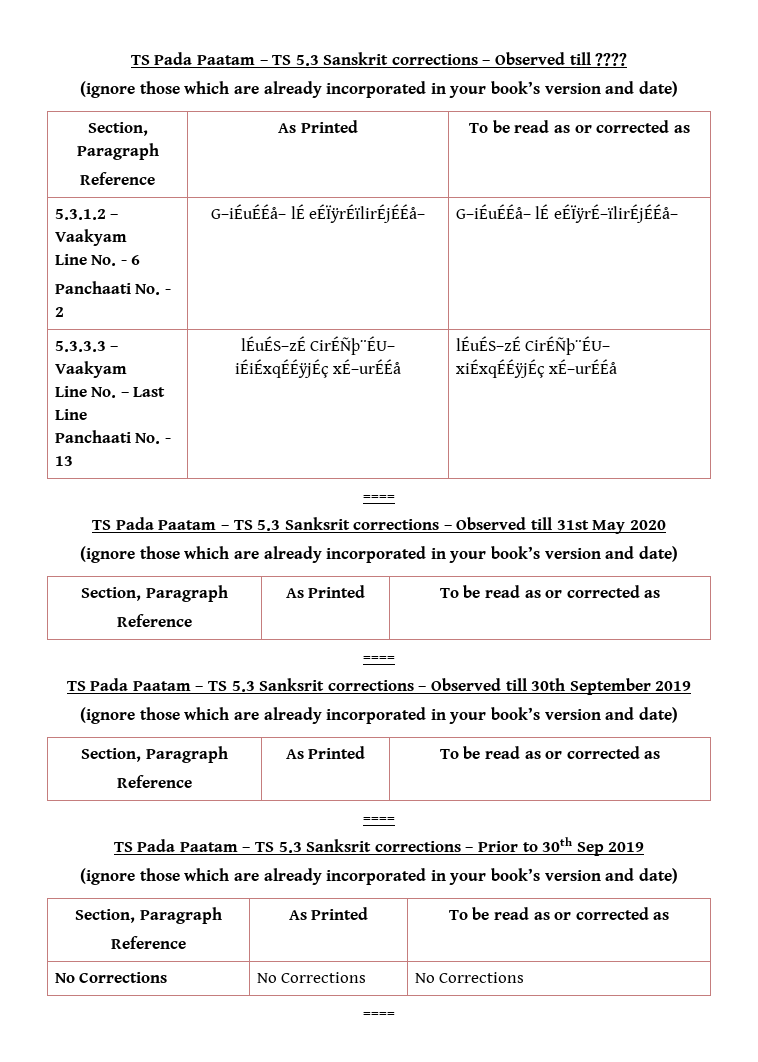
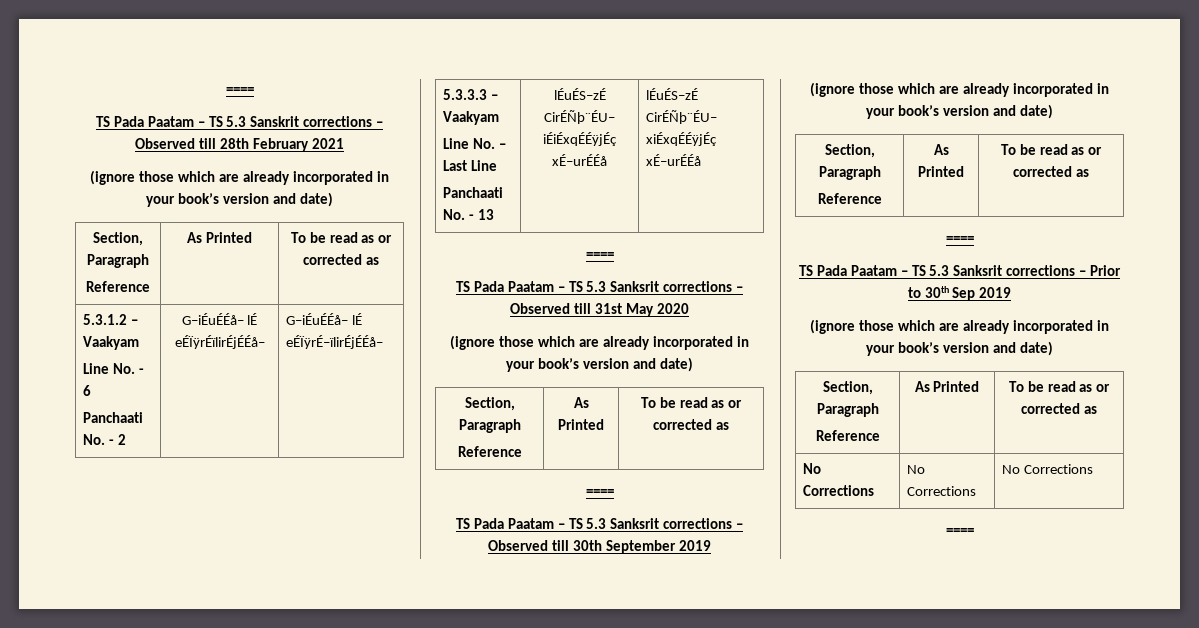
(130, 60) none -> [225,87,254,94] ==== //
[595,53,628,66] ???? -> [220,138,344,152] 28th February 2021

